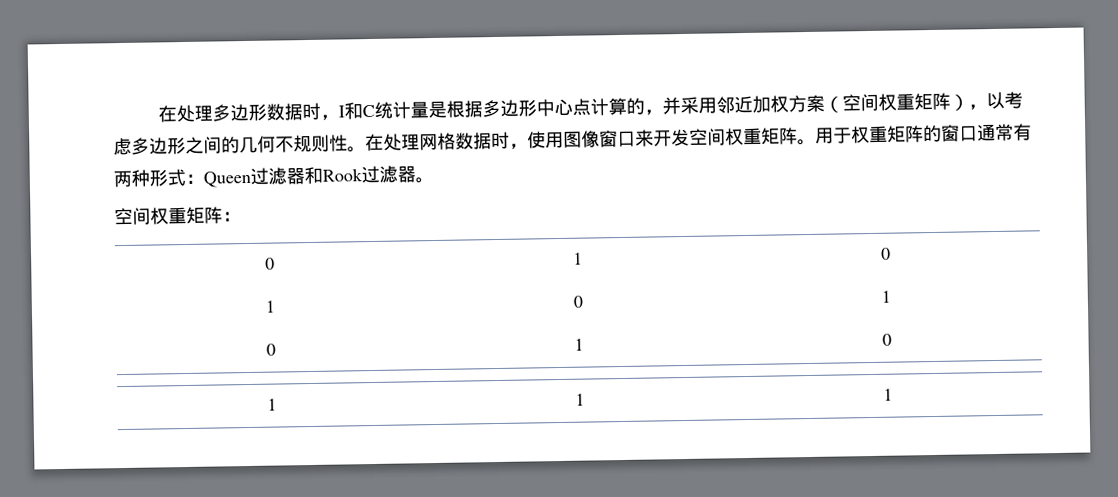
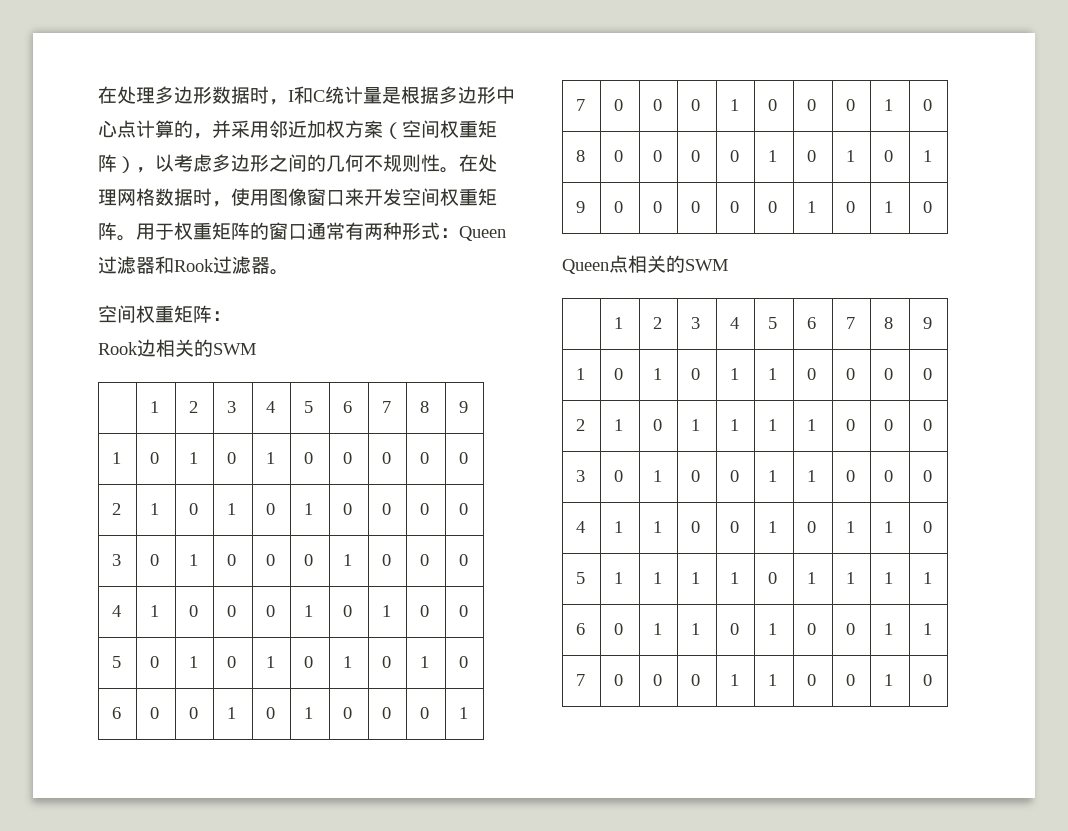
[265,257,275,270] [573,252,583,265] [881,247,891,260] [265,300,275,313] [573,295,583,308] [881,290,891,303] [266,343,276,356] [574,338,584,351] [882,333,892,346] [267,398,277,411] [575,393,585,406] [883,388,893,401] // 0 | 1 | 0 // 1 | 0 | 1 // 0 | 1 | 0 // 1 | 1 | 1 -> [98,339,256,357] [150,401,160,413] [189,401,199,413] [227,401,237,413] [266,401,276,413] [304,401,314,413] [343,401,353,413] [382,401,392,413] [420,401,430,413] [459,401,469,413] [112,452,122,464] [150,452,160,464] [189,452,199,464] [227,452,237,464] [266,452,276,464] [304,452,314,464] [343,452,353,464] [382,452,392,464] [420,452,430,464] [459,452,469,464] [112,503,122,515] [150,503,160,515] [189,503,199,515] [227,503,237,515] [266,503,276,515] [304,503,314,515] [343,503,353,515] [382,503,392,515] [420,503,430,515] [459,503,469,515] [112,554,122,566] [150,554,160,566] [189,554,199,566] [227,554,237,566] [266,554,276,566] [304,554,314,566] [343,554,353,566] [382,554,392,566] [420,554,430,566] [459,554,469,566] [112,605,122,617] [150,605,160,617] [189,605,199,617] [227,605,237,617] [266,605,276,617] [304,605,314,617] [343,605,353,617] [382,605,392,617] [420,605,430,617] [459,605,469,617] [112,656,122,668] [150,656,160,668] [189,656,199,668] [227,656,237,668] [266,656,276,668] [304,656,314,668] [343,656,353,668] [382,656,392,668] [420,656,430,668] [459,656,469,668] [112,707,122,719] [150,707,160,719] [189,707,199,719] [227,707,237,719] [266,707,276,719] [304,707,314,719] [343,707,353,719] [382,707,392,719] [420,707,430,719] [459,707,469,719] [576,99,586,111] [614,99,624,111] [653,99,663,111] [691,99,701,111] [730,99,740,111] [768,99,778,111] [807,99,817,111] [846,99,856,111] [884,99,894,111] [923,99,933,111] [576,150,586,162] [614,150,624,162] [653,150,663,162] [691,150,701,162] [730,150,740,162] [768,150,778,162] [807,150,817,162] [846,150,856,162] [884,150,894,162] [923,150,933,162] [576,201,586,213] [614,201,624,213] [653,201,663,213] [691,201,701,213] [730,201,740,213] [768,201,778,213] [807,201,817,213] [846,201,856,213] [884,201,894,213] [923,201,933,213] [562,255,728,274] [614,317,624,329] [653,317,663,329] [691,317,701,329] [730,317,740,329] [768,317,778,329] [807,317,817,329] [846,317,856,329] [884,317,894,329] [923,317,933,329] [576,368,586,380] [614,368,624,380] [653,368,663,380] [691,368,701,380] [730,368,740,380] [768,368,778,380] [807,368,817,380] [846,368,856,380] [884,368,894,380] [923,368,933,380] [576,419,586,431] [614,419,624,431] [653,419,663,431] [691,419,701,431] [730,419,740,431] [768,419,778,431] [807,419,817,431] [846,419,856,431] [884,419,894,431] [923,419,933,431] [576,470,586,482] [614,470,624,482] [653,470,663,482] [691,470,701,482] [730,470,740,482] [768,470,778,482] [807,470,817,482] [846,470,856,482] [884,470,894,482] [923,470,933,482] [576,521,586,533] [614,521,624,533] [653,521,663,533] [691,521,701,533] [730,521,740,533] [768,521,778,533] [807,521,817,533] [846,521,856,533] [884,521,894,533] [923,521,933,533] [576,572,586,584] [614,572,624,584] [653,572,663,584] [691,572,701,584] [730,572,740,584] [768,572,778,584] [807,572,817,584] [846,572,856,584] [884,572,894,584] [923,572,933,584] [576,623,586,635] [614,623,624,635] [653,623,663,635] [691,623,701,635] [730,623,740,635] [768,623,778,635] [807,623,817,635] [846,623,856,635] [884,623,894,635] [923,623,933,635] [576,674,586,686] [614,674,624,686] [653,674,663,686] [691,674,701,686] [730,674,740,686] [768,674,778,686] [807,674,817,686] [846,674,856,686] [884,674,894,686] [923,674,933,686] // Rook边相关的SWM // | 1 | 2 | 3 | 4 | 5 | 6 | 7 | 8 | 9 // 1 | 0 | 1 | 0 | 1 | 0 | 0 | 0 | 0 | 0 // 2 | 1 | 0 | 1 | 0 | 1 | 0 | 0 | 0 | 0 // 3 | 0 | 1 | 0 | 0 | 0 | 1 | 0 | 0 | 0 // 4 | 1 | 0 | 0 | 0 | 1 | 0 | 1 | 0 | 0 // 5 | 0 | 1 | 0 | 1 | 0 | 1 | 0 | 1 | 0 // 6 | 0 | 0 | 1 | 0 | 1 | 0 | 0 | 0 | 1 // 7 | 0 | 0 | 0 | 1 | 0 | 0 | 0 | 1 | 0 // 8 | 0 | 0 | 0 | 0 | 1 | 0 | 1 | 0 | 1 // 9 | 0 | 0 | 0 | 0 | 0 | 1 | 0 | 1 | 0 // Queen点相关的SWM // | 1 | 2 | 3 | 4 | 5 | 6 | 7 | 8 | 9 // 1 | 0 | 1 | 0 | 1 | 1 | 0 | 0 | 0 | 0 // 2 | 1 | 0 | 1 | 1 | 1 | 1 | 0 | 0 | 0 // 3 | 0 | 1 | 0 | 0 | 1 | 1 | 0 | 0 | 0 // 4 | 1 | 1 | 0 | 0 | 1 | 0 | 1 | 1 | 0 // 5 | 1 | 1 | 1 | 1 | 0 | 1 | 1 | 1 | 1 // 6 | 0 | 1 | 1 | 0 | 1 | 0 | 0 | 1 | 1 // 7 | 0 | 0 | 0 | 1 | 1 | 0 | 0 | 1 | 0

